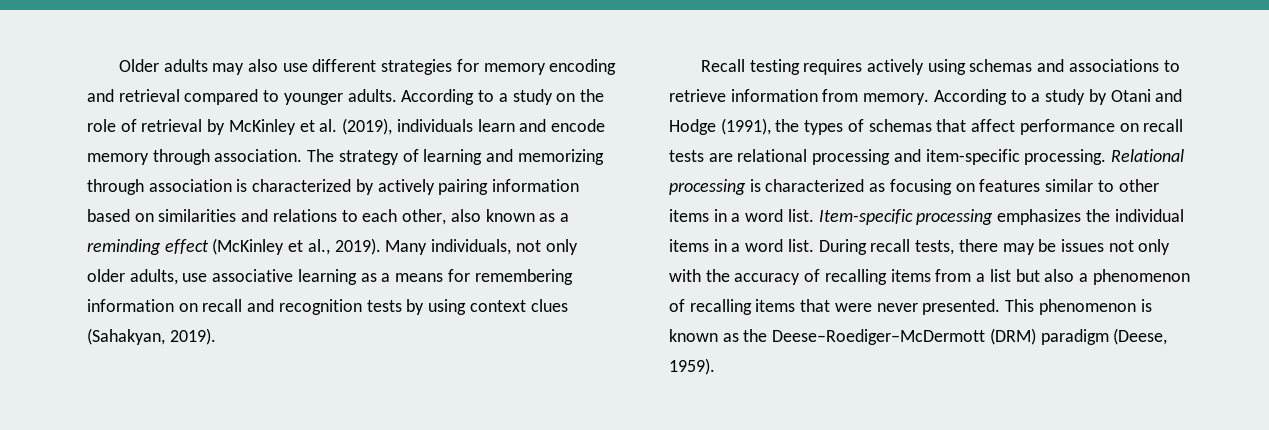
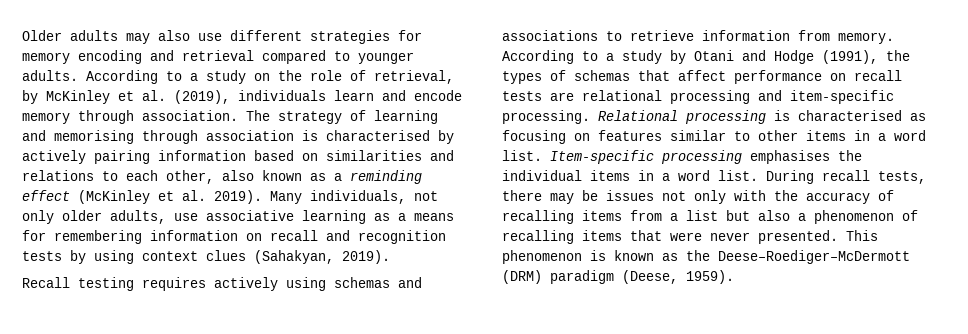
[141,119,203,132] retrieval -> [374,70,454,84] retrieval,
[517,149,604,165] memorizing -> [54,130,134,144] memorising
[252,179,352,192] characterized -> [326,130,430,141] characterised
[307,239,330,255] al., -> [182,190,206,201] al.
[765,179,865,192] characterized -> [798,110,902,121] characterised
[997,209,1082,225] emphasizes -> [750,150,830,164] emphasises

